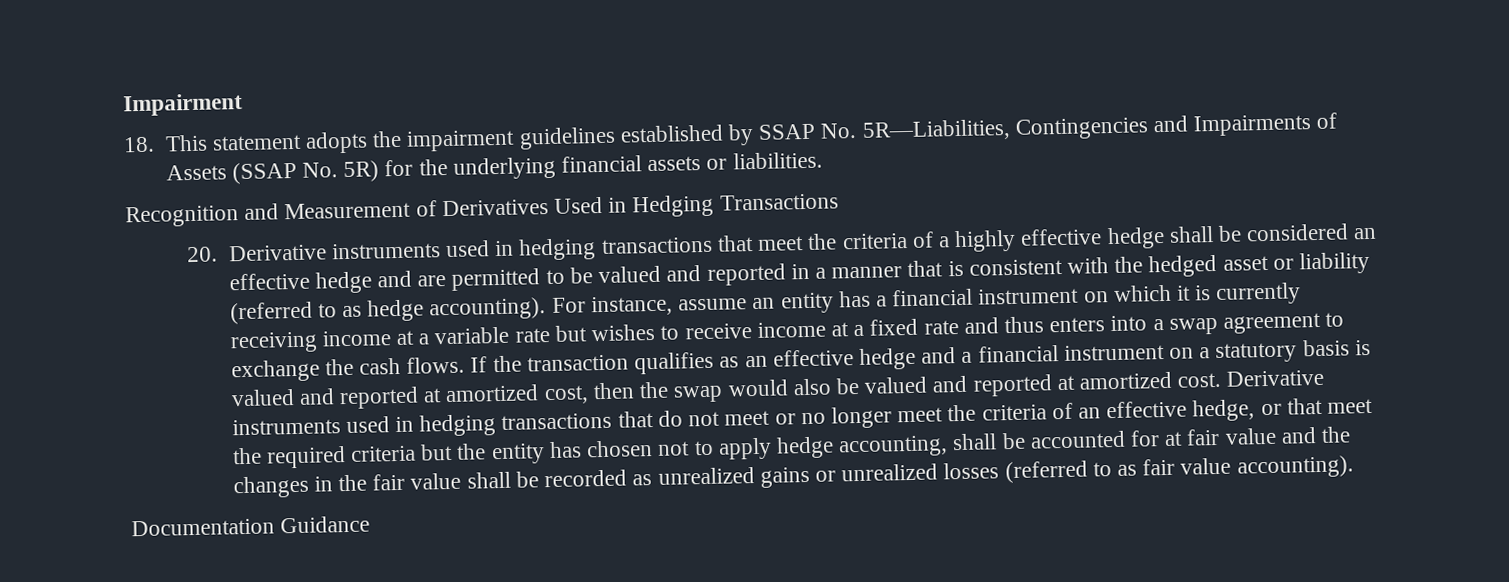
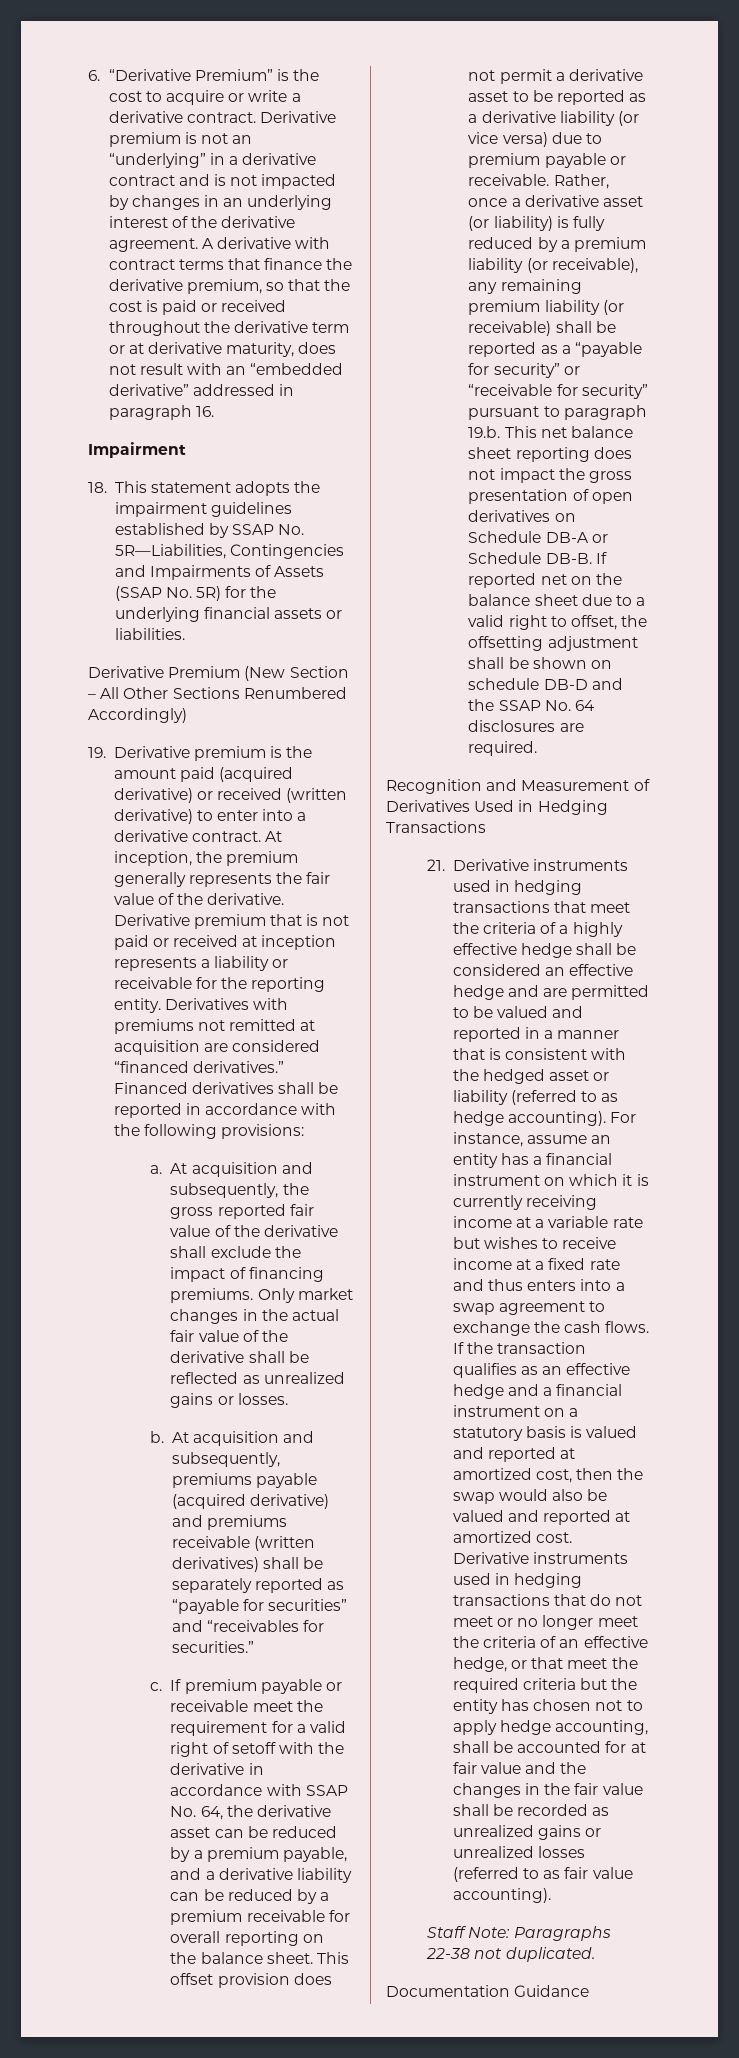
(123, 104) none -> [88,69,320,81] [108,90,301,105] [108,111,336,123] [108,132,253,147] [108,153,317,168] [108,174,337,189] [108,195,333,210] [108,216,296,228] [108,237,331,252] [108,258,353,270] [108,279,351,294] [108,300,287,315] [108,321,350,336] [108,342,337,357] [108,363,344,375] [108,384,294,396] [108,405,214,420] 6. “Derivative Premium” is the cost to acquire or write a derivative contract. Derivative premium is not an “underlying” in a derivative contract and is not impacted by changes in an underlying interest of the derivative agreement. A derivative with contract terms that finance the derivative premium, so that the cost is paid or received throughout the derivative term or at derivative maturity, does not result with an “embedded derivative” addressed in paragraph 16. //
(823, 160) none -> [88,666,349,681] [88,687,347,699] [88,708,187,723] [88,746,313,761] [113,767,294,782] [113,788,348,803] [113,809,307,824] [113,830,283,842] [113,851,299,866] [113,872,331,887] [113,893,285,905] [113,914,350,929] [113,935,337,950] [113,956,289,971] [113,977,326,992] [113,998,289,1013] [113,1019,316,1034] [113,1040,321,1055] [113,1061,284,1073] [113,1082,339,1094] [113,1103,337,1118] [113,1124,305,1139] [149,1162,313,1177] [170,1183,309,1198] [170,1204,314,1219] [170,1225,338,1237] [170,1246,301,1258] [170,1267,324,1282] [170,1288,353,1303] [170,1309,339,1324] [170,1330,288,1342] [170,1351,309,1363] [170,1372,345,1384] [170,1393,288,1408] [149,1431,314,1446] [171,1452,280,1467] [171,1473,317,1488] [171,1494,329,1509] [171,1515,287,1530] [171,1536,315,1551] [171,1557,323,1572] [171,1578,344,1593] [171,1599,347,1614] [171,1620,324,1632] [171,1641,254,1653] [149,1679,342,1694] [170,1700,323,1712] [170,1721,346,1736] [170,1742,345,1757] [170,1763,264,1775] [170,1784,348,1796] [170,1805,331,1820] [170,1826,337,1838] [170,1847,347,1862] [170,1868,352,1883] [170,1889,330,1904] [170,1910,350,1925] [170,1931,324,1946] [170,1952,349,1964] [170,1973,332,1988] [468,69,643,84] [468,90,647,105] [468,111,639,126] [468,132,602,147] [468,153,626,168] [468,174,609,189] [468,195,643,207] [468,216,605,231] [468,237,646,252] [468,258,638,273] [468,279,582,294] [468,300,624,315] [468,321,616,336] [468,342,642,357] [468,363,580,378] [468,384,648,399] [468,405,647,420] [468,426,633,438] [468,447,632,462] [468,468,632,483] [468,489,633,504] [468,510,576,522] [468,531,608,543] [468,552,607,564] [468,573,622,588] [468,594,646,606] [468,615,648,630] [468,636,638,651] [468,657,612,669] [468,678,623,690] [468,699,595,711] [468,720,584,732] [468,741,538,756] // Derivative Premium (New Section – All Other Sections Renumbered Accordingly) // 19. Derivative premium is the amount paid (acquired derivative) or received (written derivative) to enter into a derivative contract. At inception, the premium generally represents the fair value of the derivative. Derivative premium that is not paid or received at inception represents a liability or receivable for the reporting entity. Derivatives with premiums not remitted at acquisition are considered “financed derivatives.” Financed derivatives shall be reported in accordance with the following provisions: // a. At acquisition and subsequently, the gross reported fair value of the derivative shall exclude the impact of financing premiums. Only market changes in the actual fair value of the derivative shall be reflected as unrealized gains or losses. // b. At acquisition and subsequently, premiums payable (acquired derivative) and premiums receivable (written derivatives) shall be separately reported as “payable for securities” and “receivables for securities.” // c. If premium payable or receivable meet the requirement for a valid right of setoff with the derivative in accordance with SSAP No. 64, the derivative asset can be reduced by a premium payable, and a derivative liability can be reduced by a premium receivable for overall reporting on the balance sheet. This offset provision does not permit a derivative asset to be reported as a derivative liability (or vice versa) due to premium payable or receivable. Rather, once a derivative asset (or liability) is fully reduced by a premium liability (or receivable), any remaining premium liability (or receivable) shall be reported as a “payable for security” or “receivable for security” pursuant to paragraph 19.b. This net balance sheet reporting does not impact the gross presentation of open derivatives on Schedule DB-A or Schedule DB-B. If reported net on the balance sheet due to a valid right to offset, the offsetting adjustment shall be shown on schedule DB-D and the SSAP No. 64 disclosures are required.
[187,246,219,263] 20. -> [427,859,446,871] 21.
(1354, 467) none -> [427,1926,611,1941] [426,1947,595,1962] // Staff Note: Paragraphs 22-38 not duplicated.

